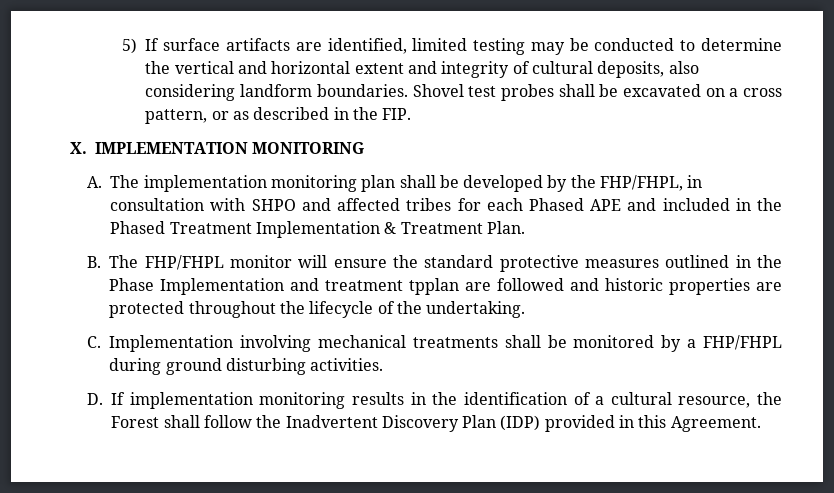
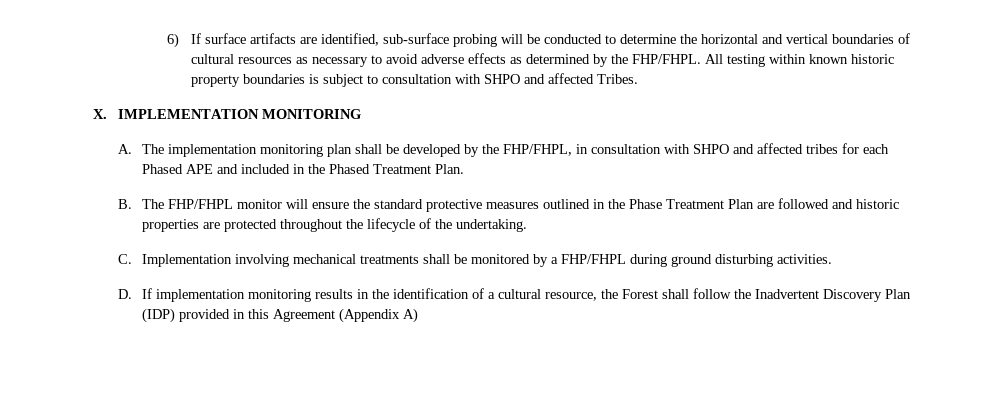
[122,38,138,54] 5) -> [166,33,179,48] 6)
[412,38,565,55] limited testing may -> [383,33,524,47] sub-surface probing will
[174,61,699,78] [145,84,782,101] [145,107,412,124] vertical and horizontal extent and integrity of cultural deposits, also considering landform boundaries. Shovel test probes shall be excavated on a cross pattern, or as described in the FIP. -> [701,33,911,44] [191,53,895,67] [191,73,639,87] horizontal and vertical boundaries of cultural resources as necessary to avoid adverse effects as determined by the FHP/FHPL. All testing within known historic property boundaries is subject to consultation with SHPO and affected Tribes.
[255,221,483,238] Implementation & Treatment -> (432, 169) none
[160,278,460,295] Implementation and treatment tpplan -> [666,199,755,209] Treatment Plan
[670,416,761,432] Agreement. -> [273,308,419,323] Agreement (Appendix A)

